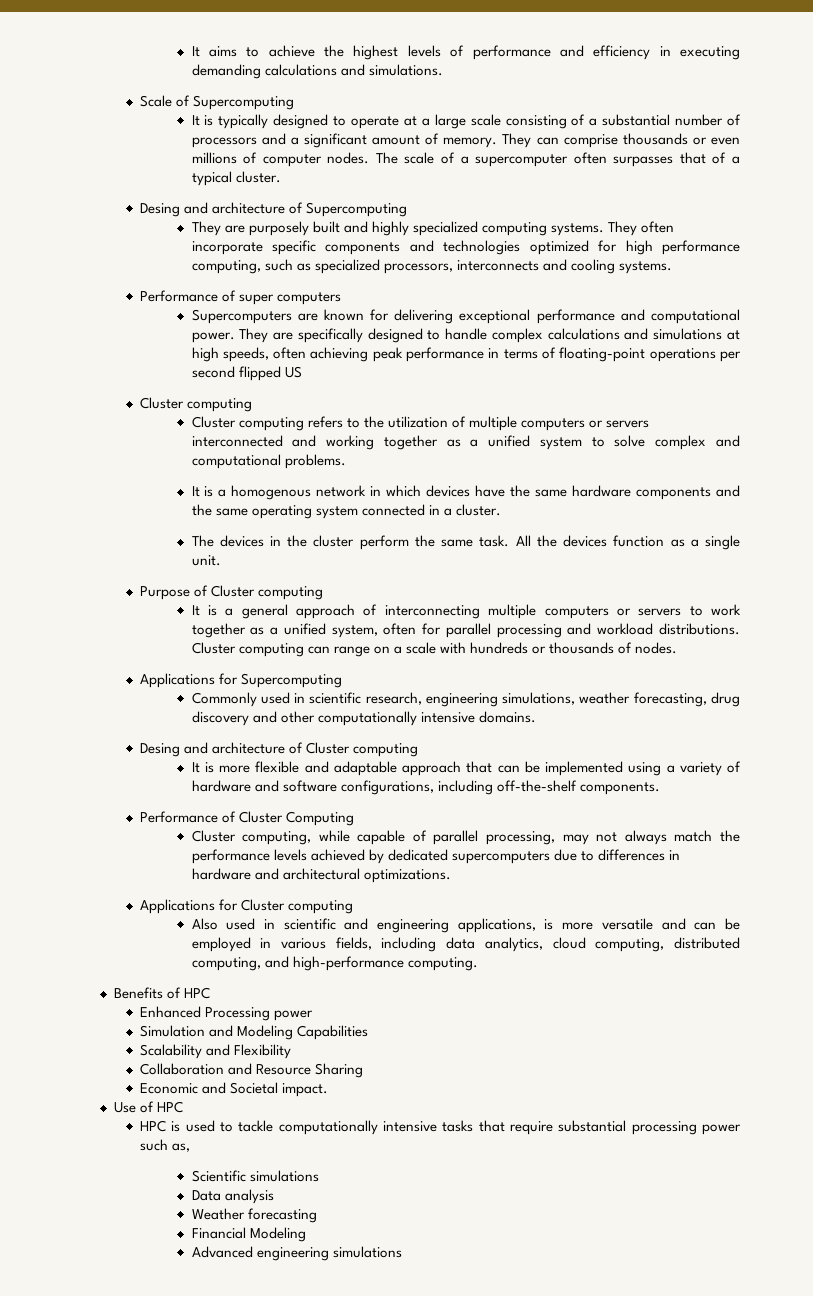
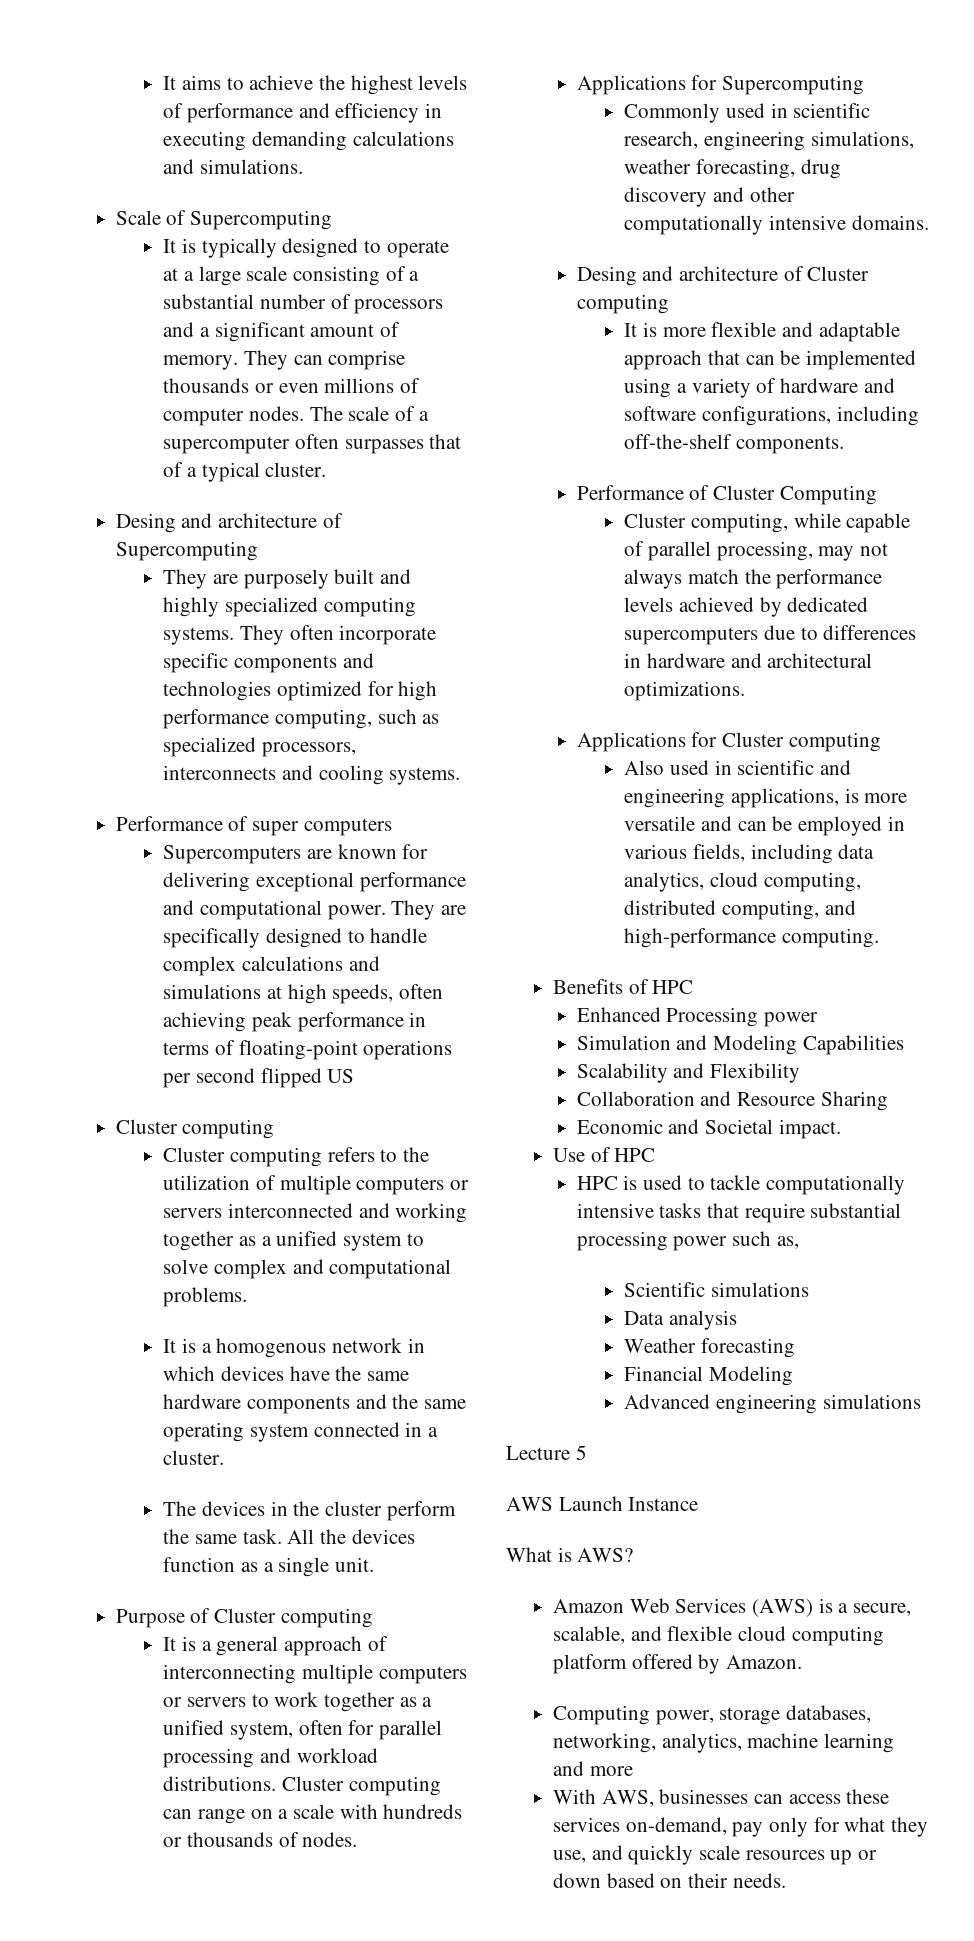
(402, 1252) none -> [506,1445,587,1460] [506,1496,699,1511] [506,1547,634,1562] [552,1598,911,1617] [552,1626,884,1646] [552,1654,802,1674] [552,1705,871,1725] [552,1733,894,1753] [552,1761,633,1776] [552,1789,890,1807] [552,1817,928,1837] [552,1845,877,1865] [552,1873,786,1888] // Lecture 5 // AWS Launch Instance // What is AWS? // Amazon Web Services (AWS) is a secure, scalable, and flexible cloud computing platform offered by Amazon. // Computing power, storage databases, networking, analytics, machine learning and more // With AWS, businesses can access these services on-demand, pay only for what they use, and quickly scale resources up or down based on their needs.

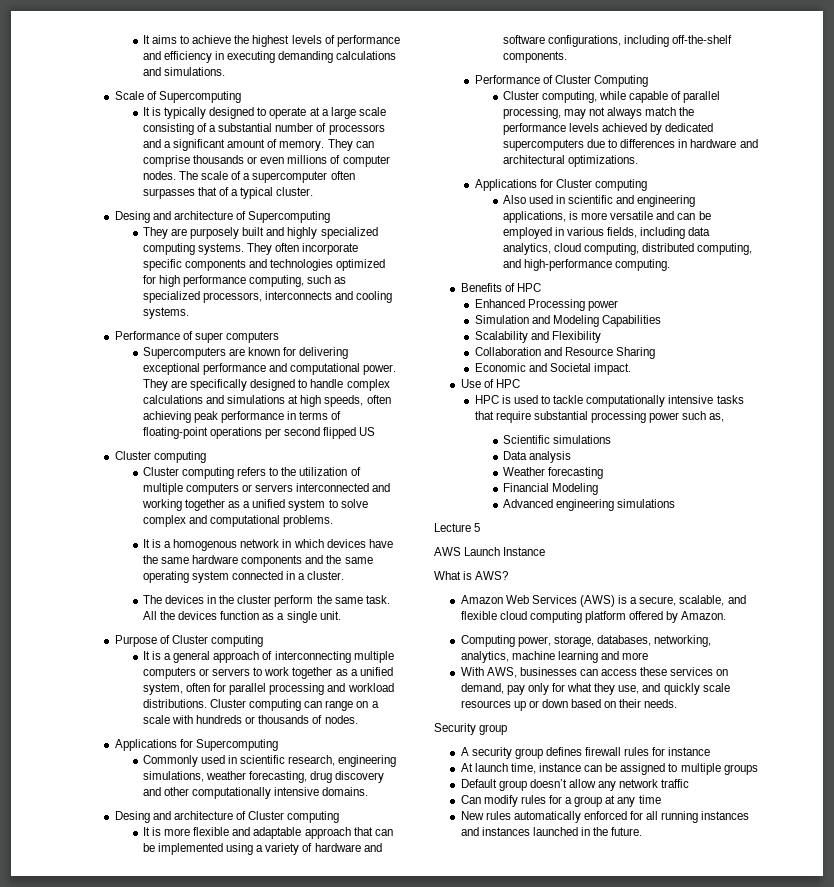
[719,1707,781,1725] storage -> [553,635,594,647] storage,
[625,1817,727,1835] on-demand, -> [716,669,729,676] [460,683,504,694] on demand,
(786, 1880) none -> [434,723,508,735] [460,747,711,759] [460,763,758,775] [460,779,690,791] [460,795,661,807] [460,811,750,823] [460,827,643,836] // Security group // A security group defines firewall rules for instance // At launch time, instance can be assigned to multiple groups // Default group doesn’t allow any network traffic // Can modify rules for a group at any time // New rules automatically enforced for all running instances and instances launched in the future.

